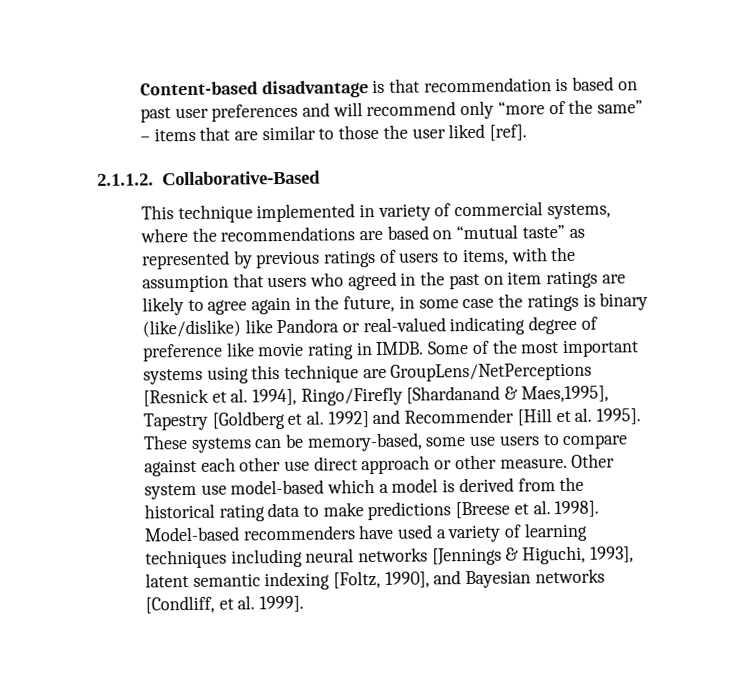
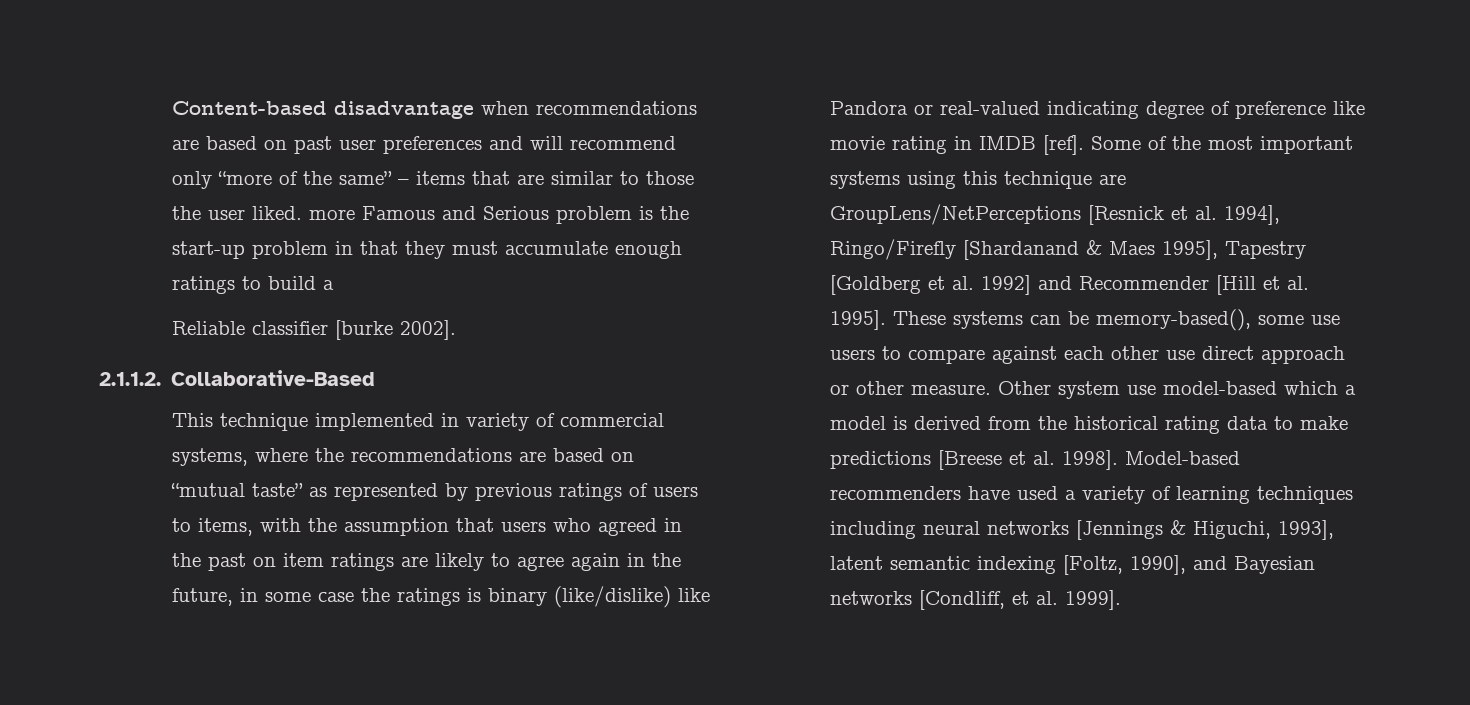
[372,77,569,94] is that recommendation is -> [481,101,698,115] [172,139,200,150] when recommendations are
[448,123,528,141] liked [ref]. -> [252,206,690,224] [172,241,683,259] [172,276,335,294] [172,320,457,340] liked. more Famous and Serious problem is the start-up problem in that they must accumulate enough ratings to build a // Reliable classifier [burke 2002].
[375,341,425,355] IMDB. -> [979,135,1085,155] IMDB [ref].
[520,385,609,403] Maes,1995], -> [1109,240,1219,260] Maes 1995],
[306,432,423,452] memory-based, -> [1096,309,1252,331] memory-based(),

